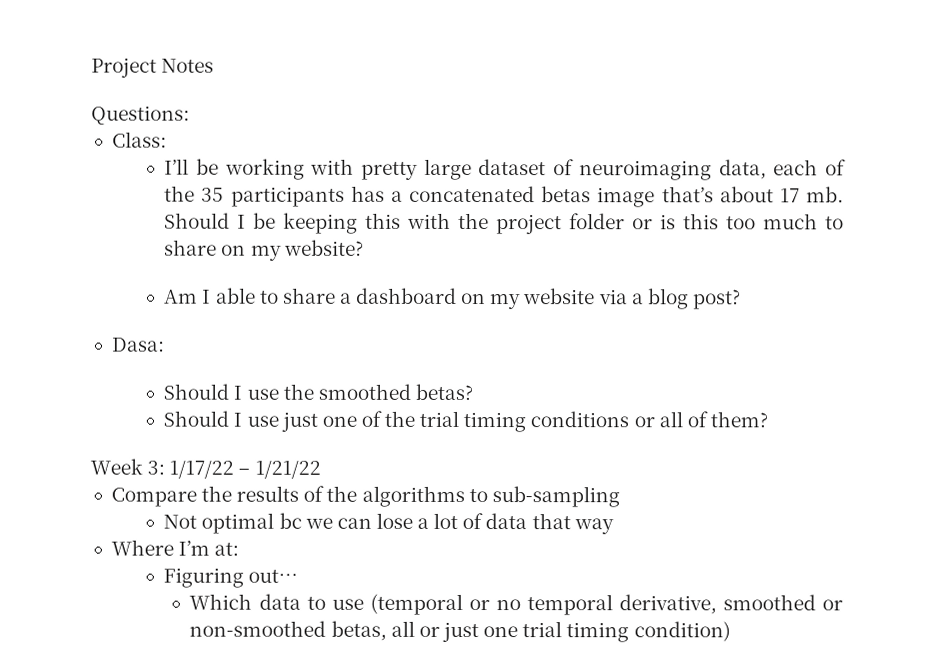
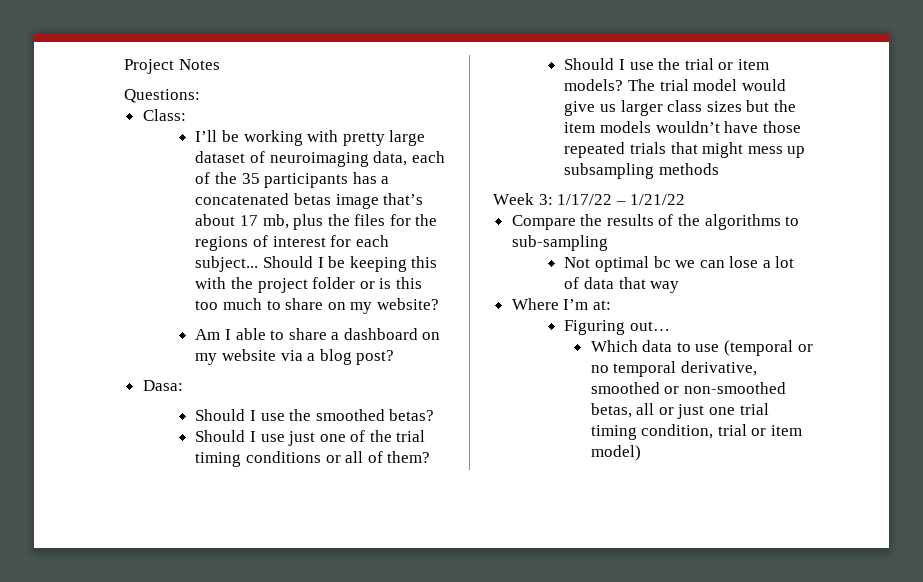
[806,186,845,203] mb. -> [262,214,438,230] [195,235,389,251] [195,256,259,272] mb, plus the files for the regions of interest for each subject...
(768, 419) none -> [564,58,769,70] [564,79,786,91] [564,100,796,116] [564,121,801,133] [564,142,806,158] [564,163,719,179] // Should I use the trial or item models? The trial model would give us larger class sizes but the item models wouldn’t have those repeated trials that might mess up subsampling methods
[633,621,731,642] condition) -> [641,424,803,439] [590,445,641,461] condition, trial or item model)

